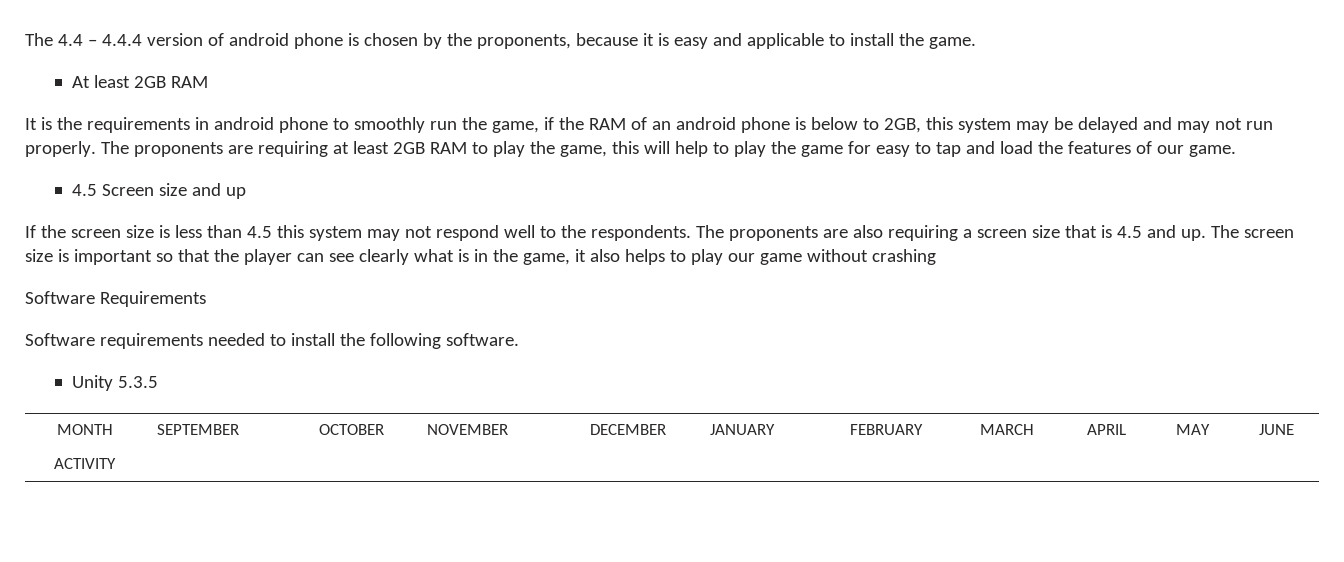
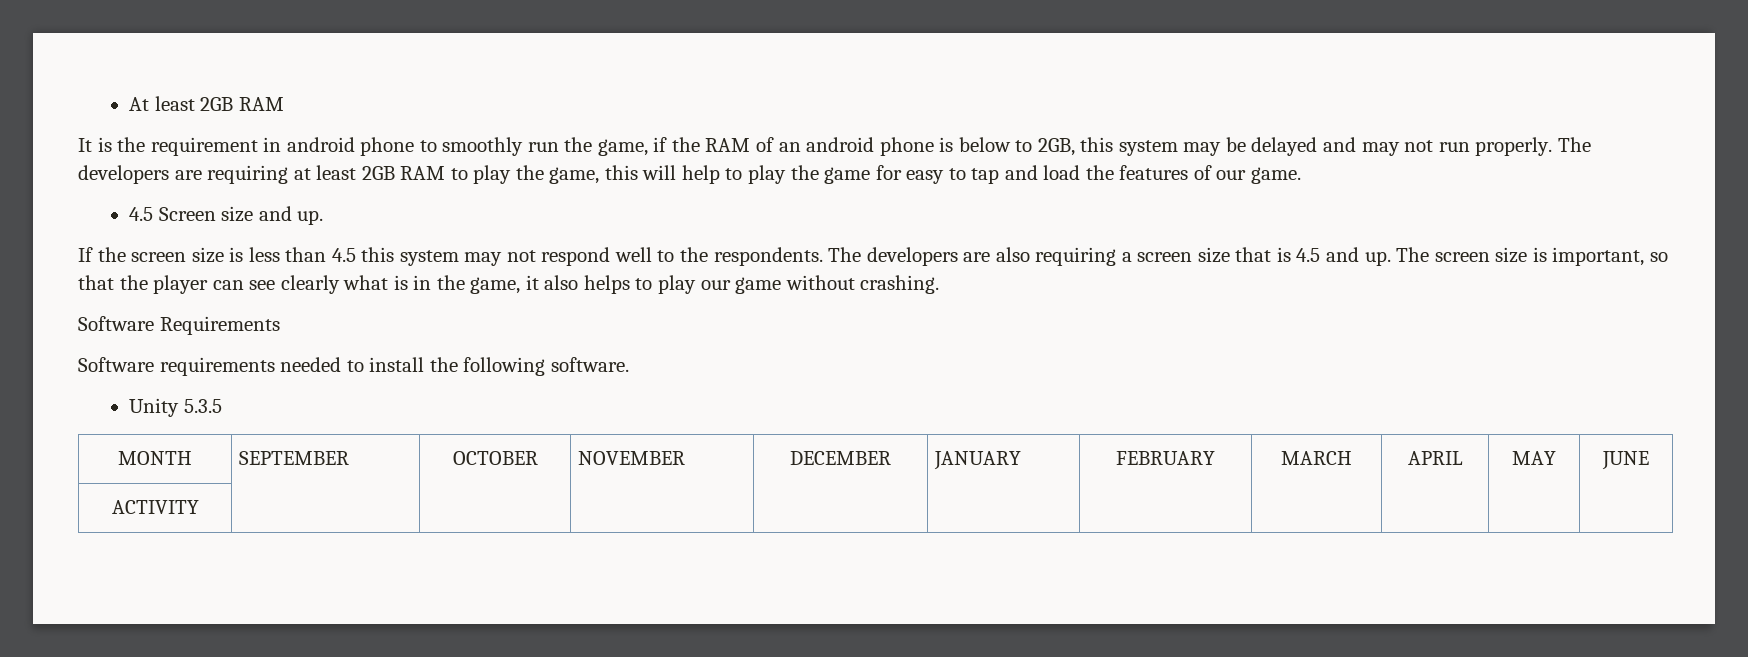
[25,33,976,49] The 4.4 – 4.4.4 version of android phone is chosen by the proponents, because it is easy and applicable to install the game. // -> (129, 104) none
[86,117,190,133] requirements -> [150,137,258,156] requirement
[133,142,223,157] proponents -> [78,165,169,184] developers
[225,187,246,199] up -> [297,210,324,225] up.
[728,226,818,241] proponents -> [866,247,958,266] developers
[73,249,152,265] important -> [1552,247,1645,266] important,
[871,249,936,265] crashing -> [860,275,940,294] crashing.

